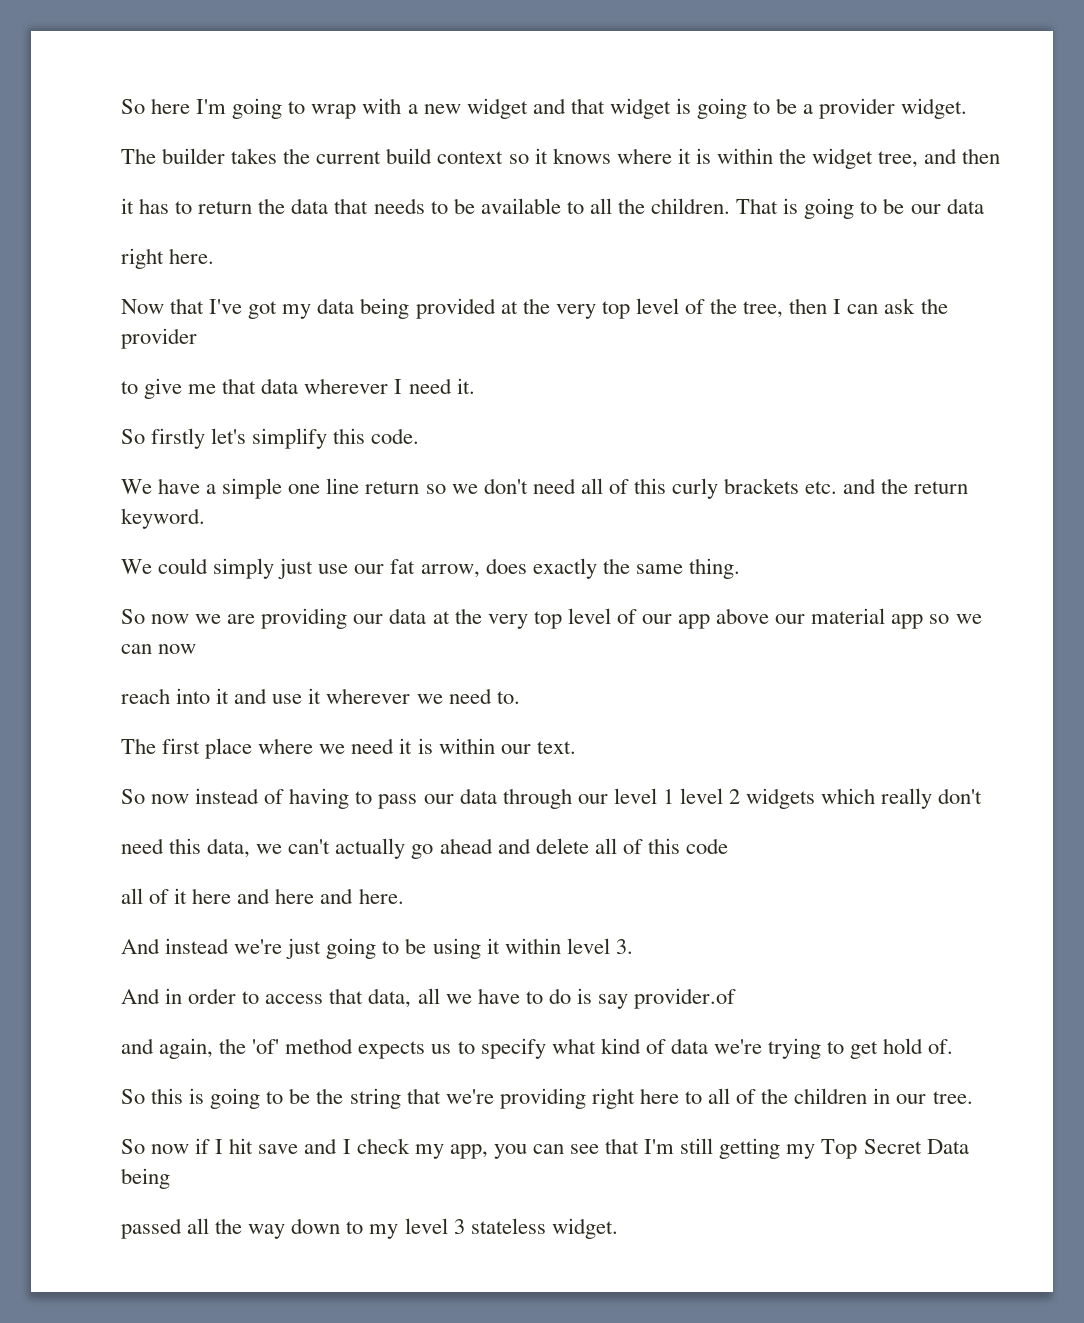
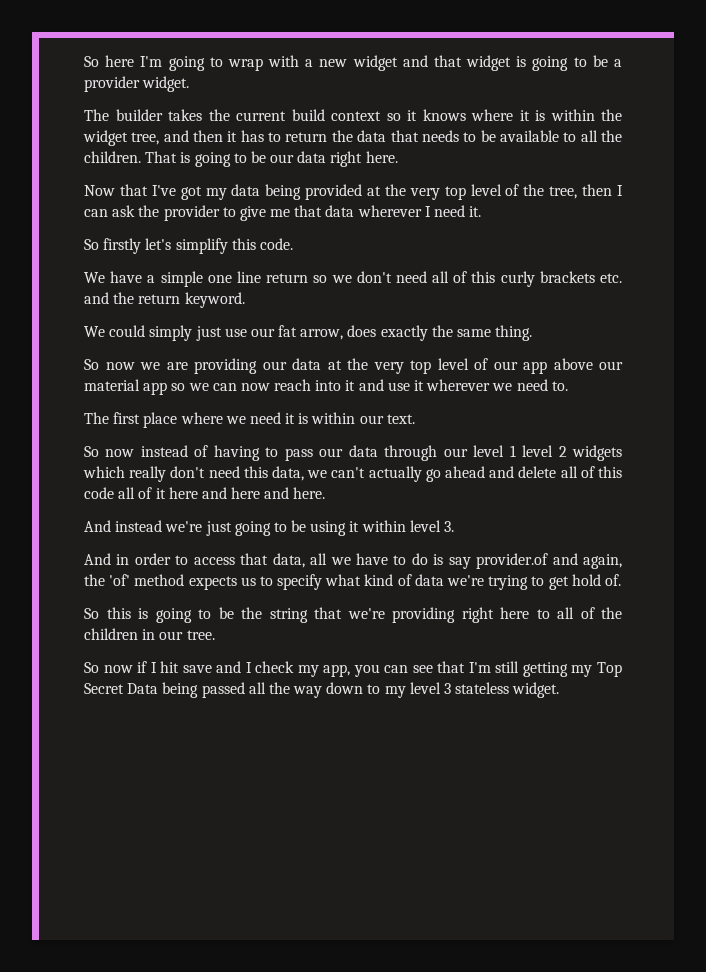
(1001, 156) // -> (224, 136) none
(984, 206) // -> (327, 157) none
(197, 338) // -> (220, 213) none
(197, 649) // -> (270, 387) none
(983, 796) // -> (206, 472) none
(728, 846) // -> (114, 493) none
(737, 998) // -> (549, 561) none
(170, 1178) // -> (199, 690) none

